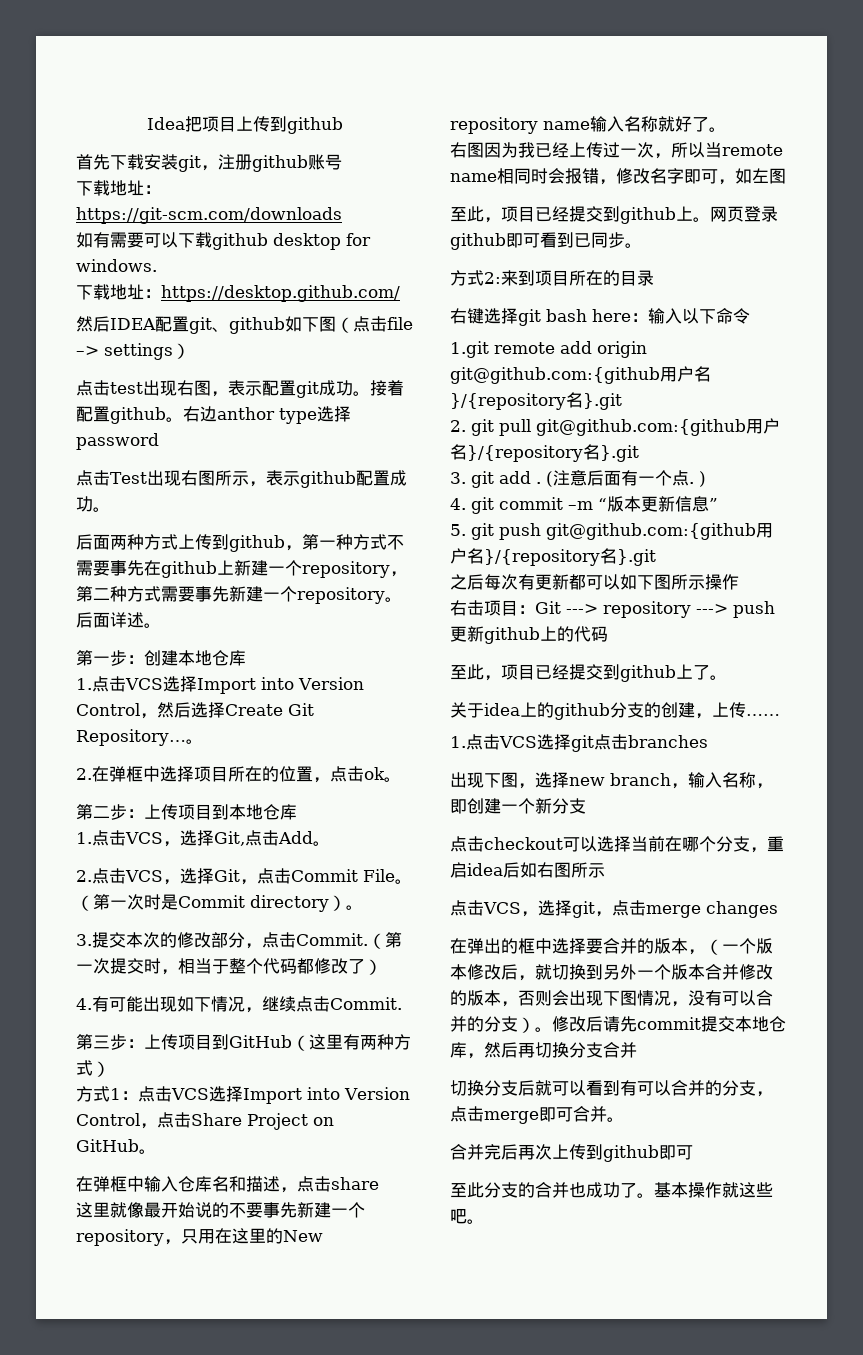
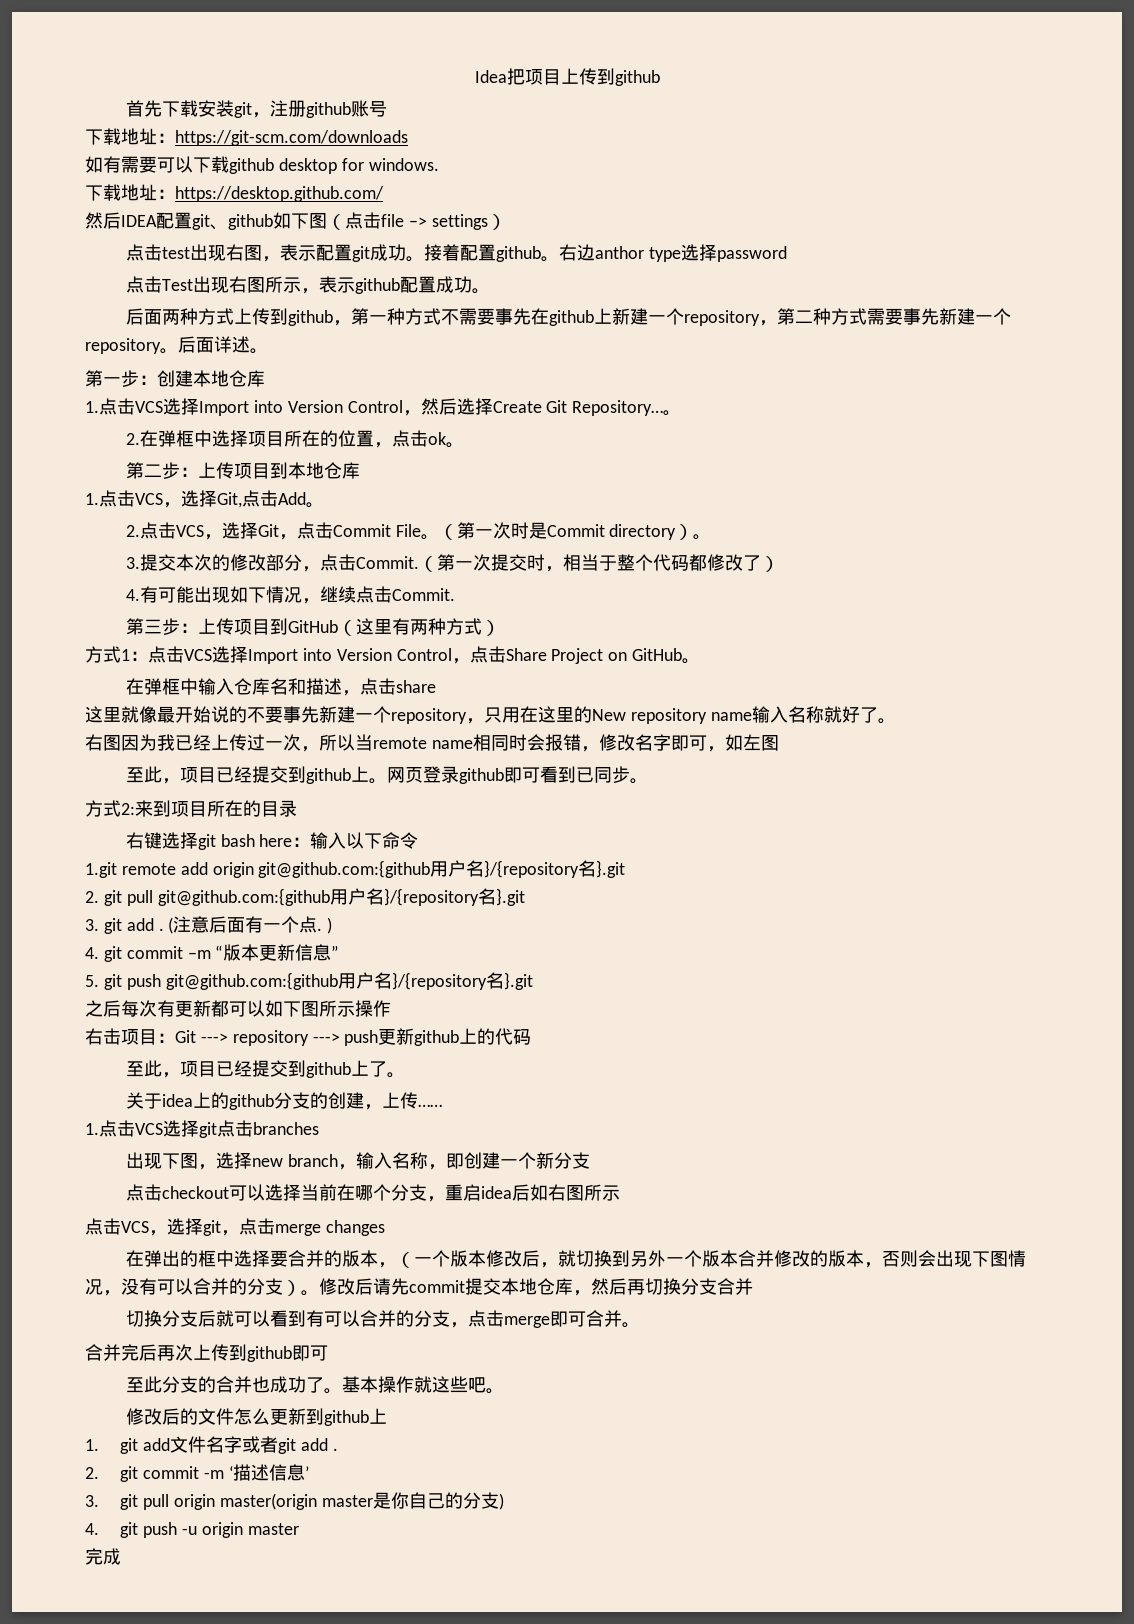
(484, 1221) none -> [125,1408,387,1426] [85,1436,338,1454] [85,1464,309,1482] [85,1492,504,1510] [85,1522,299,1538] [85,1548,121,1565] // 修改后的文件怎么更新到github上 // 1. git add文件名字或者git add . // 2. git commit -m ‘描述信息’ // 3. git pull origin master(origin master是你自己的分支) // 4. git push -u origin master // 完成

